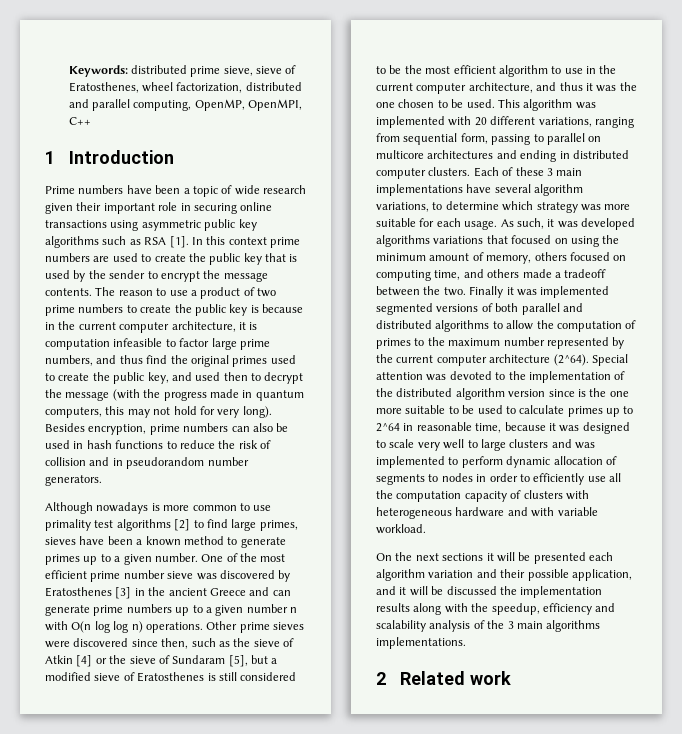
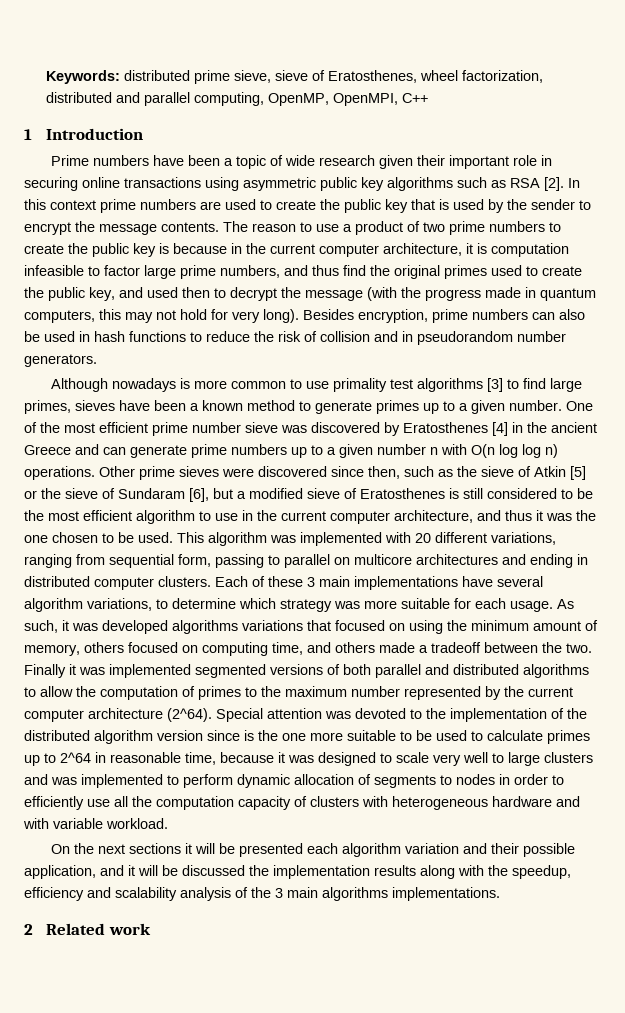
[169,236,189,248] [1]. -> [544,177,564,191] [2].
[174,519,191,531] [2] -> [487,378,504,392] [3]
[115,587,132,599] [3] -> [492,422,508,436] [4]
[76,655,93,667] [4] -> [570,466,586,480] [5]
[228,655,248,667] [5], -> [189,488,209,502] [6],

